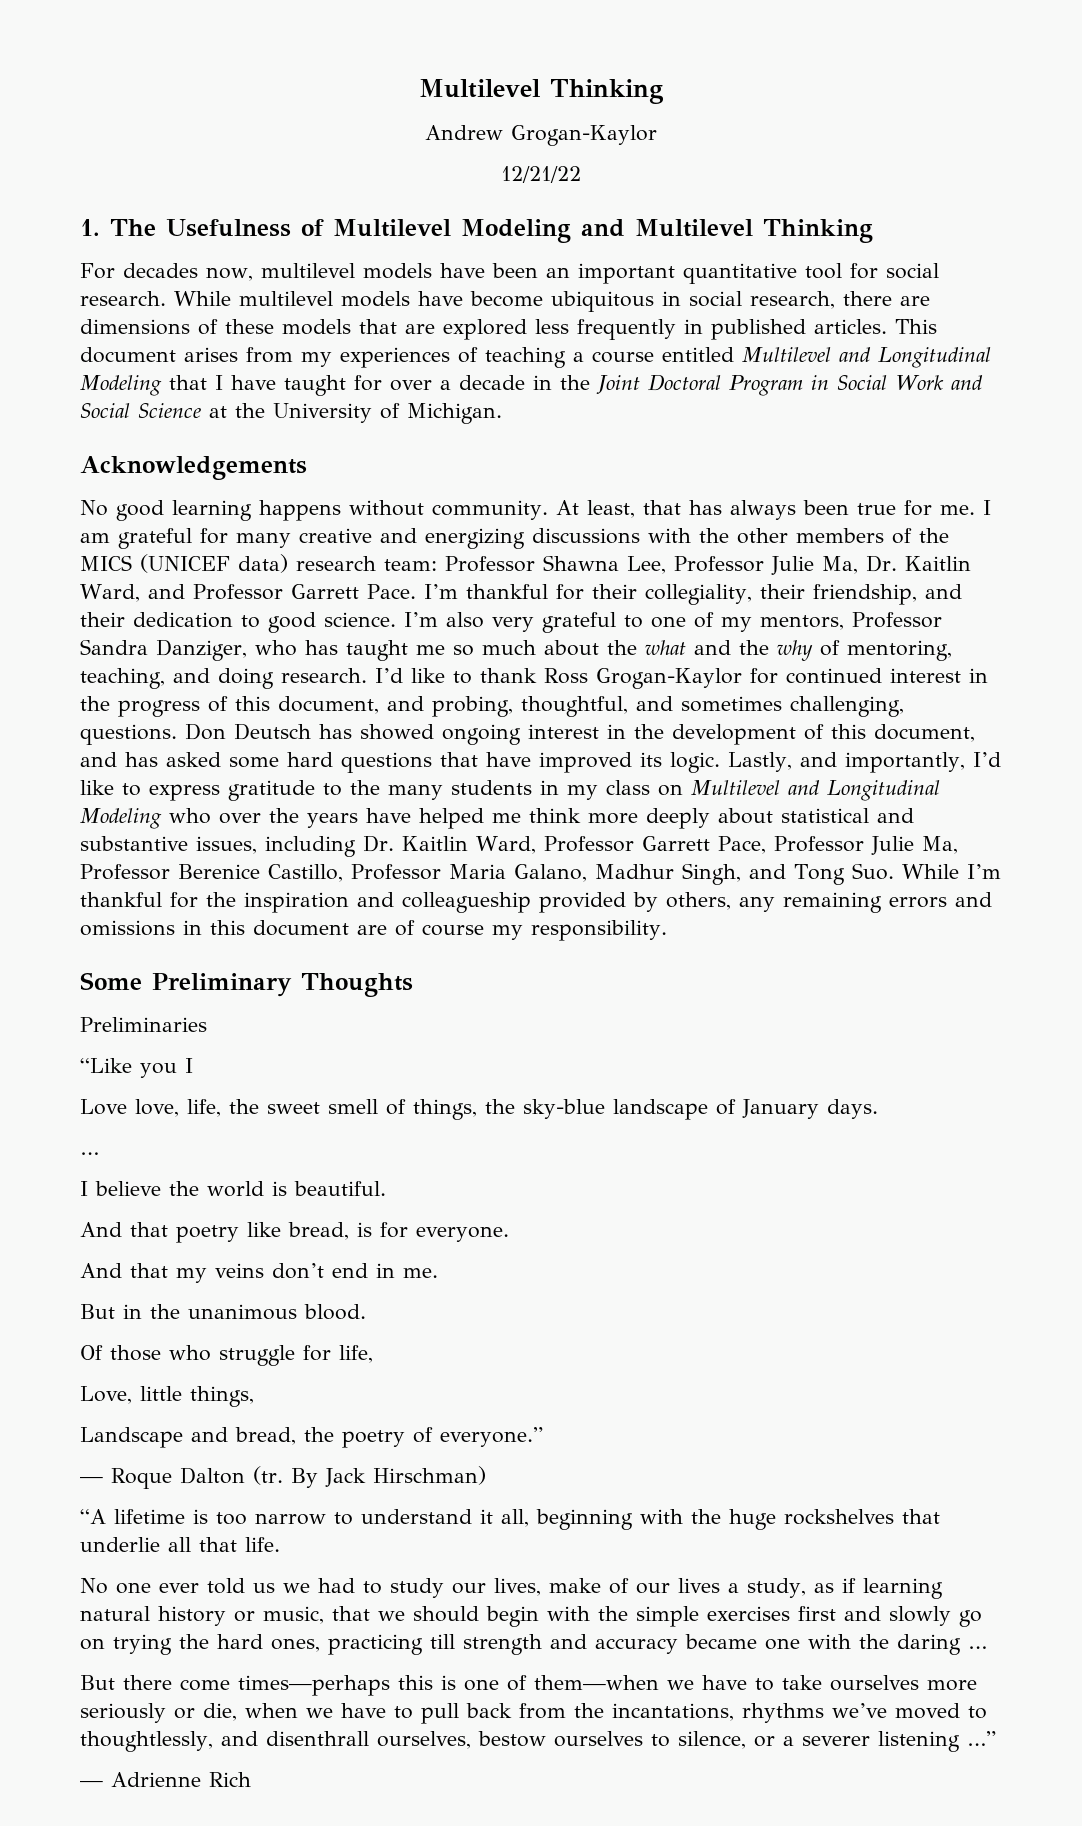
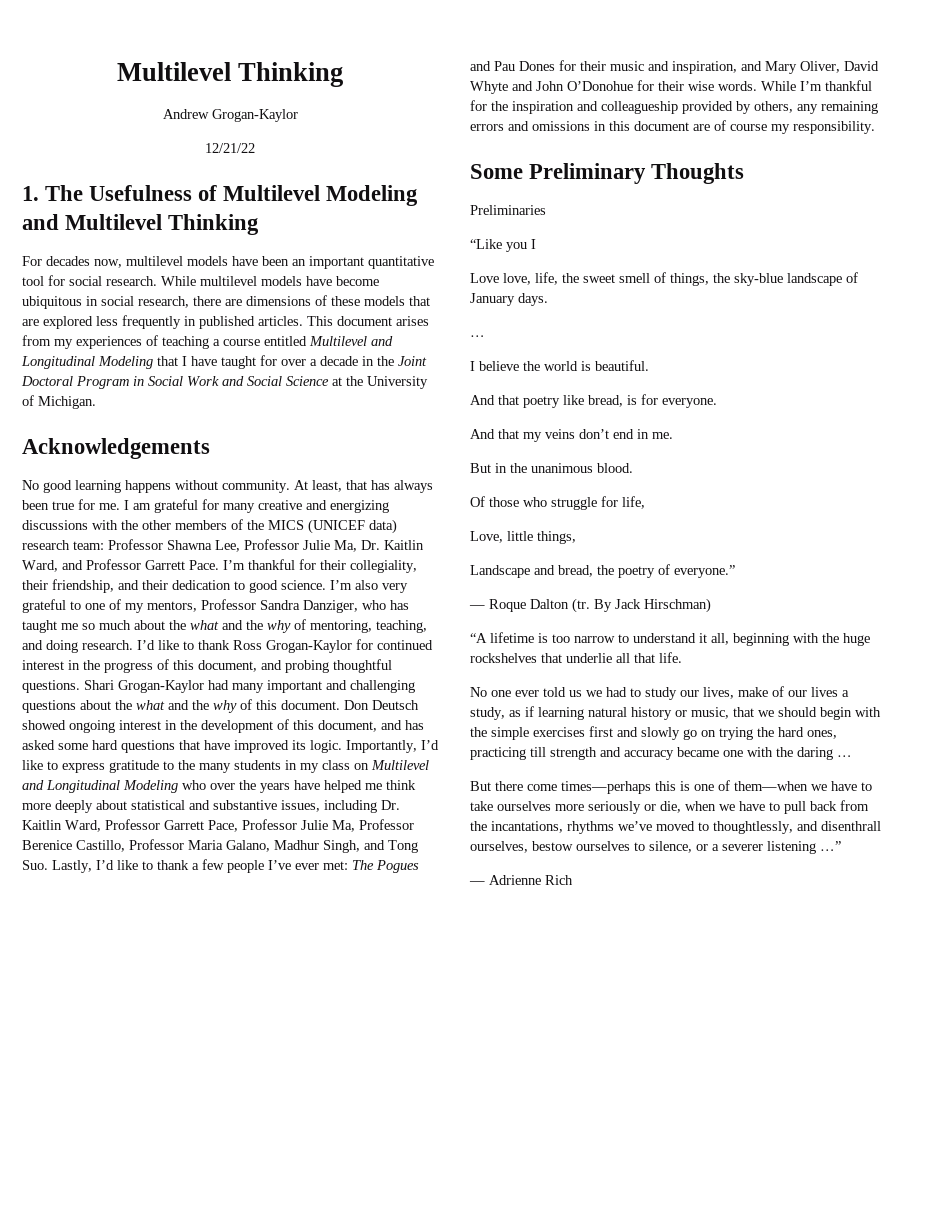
[432,696,904,717] [80,724,177,745] probing, thoughtful, and sometimes challenging, questions. -> [285,659,392,673] [22,680,415,693] [22,699,340,713] probing thoughtful questions. Shari Grogan-Kaylor had many important and challenging questions about the what and the why of this document.
[319,724,352,739] has -> (419, 705) none
[728,752,965,773] Lastly, and importantly, -> [346,740,417,753] Importantly,
(894, 871) none -> [52,859,419,873] [470,60,879,74] [470,80,757,94] Lastly, I’d like to thank a few people I’ve ever met: The Pogues and Pau Dones for their music and inspiration, and Mary Oliver, David Whyte and John O’Donohue for their wise words.

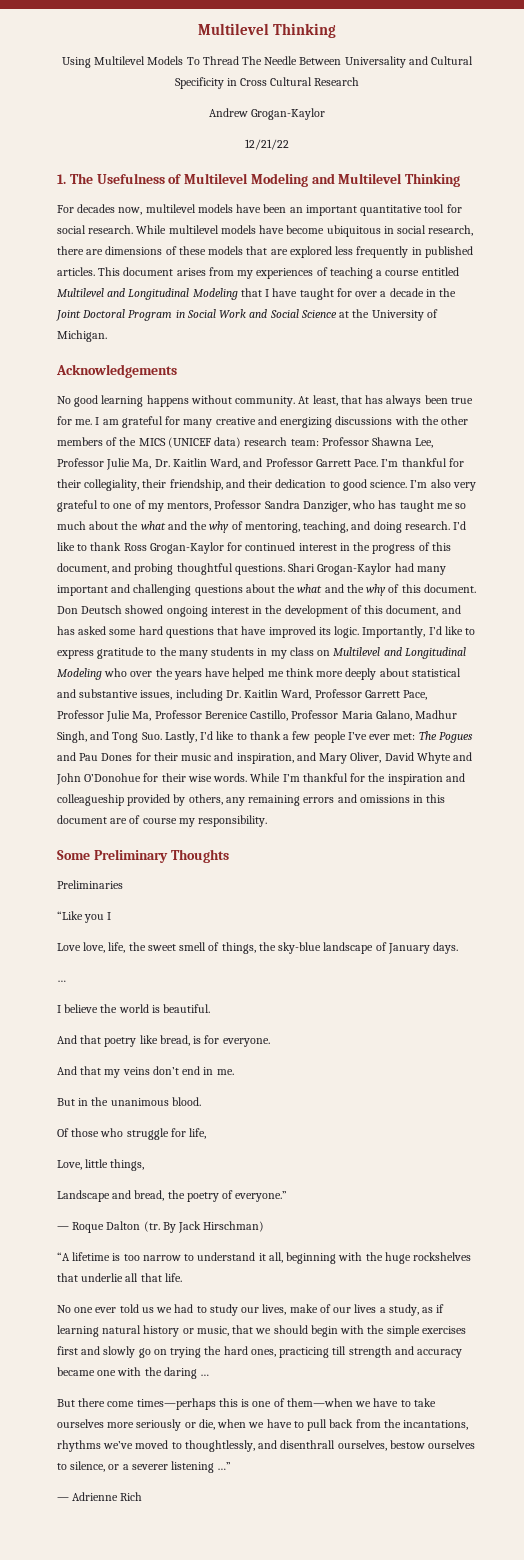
[116,62,344,87] Multilevel Thinking -> [198,23,336,38] [61,56,474,68] [174,77,360,89] Multilevel Thinking // Using Multilevel Models To Thread The Needle Between Universality and Cultural Specificity in Cross Cultural Research

